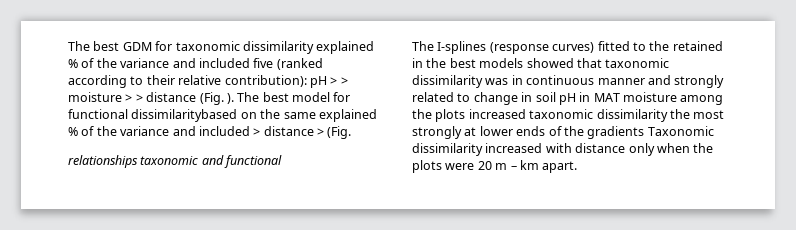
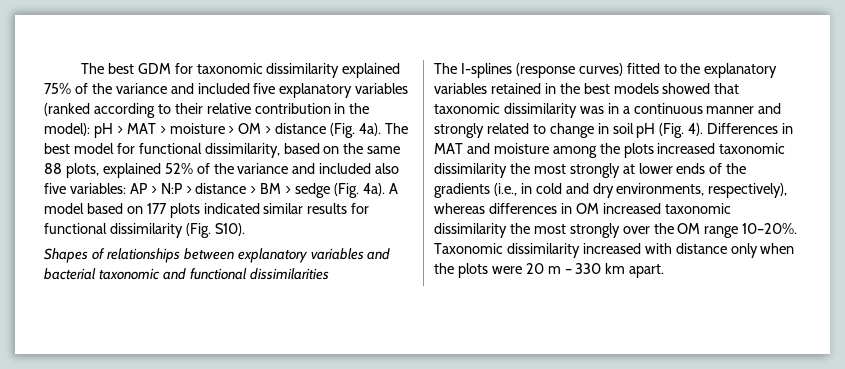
[68,59,78,68] % -> [44,83,71,94] 75%
(274, 63) none -> [279,83,409,98] explanatory variables
[224,75,307,87] contribution): -> [254,103,370,114] [44,123,90,136] contribution in the model):
(338, 81) none -> [126,123,156,134] MAT
(133, 98) none -> [238,123,262,134] OM
[226,93,234,104] ). -> [359,123,382,136] 4a).
[131,109,238,122] dissimilaritybased -> [204,143,320,158] dissimilarity, based
[318,109,377,122] [68,126,352,139] [68,155,138,168] explained % of the variance and included > distance > (Fig. // relationships -> [44,163,400,178] [44,183,398,198] [44,203,370,218] [44,223,245,238] [44,248,391,263] [44,268,96,280] 88 plots, explained 52% of the variance and included also five variables: AP > N:P > distance > BM > sedge (Fig. 4a). A model based on 177 plots indicated similar results for functional dissimilarity (Fig. S10). // Shapes of relationships between explanatory variables and bacterial
(283, 161) none -> [249,268,329,280] dissimilarities
(670, 46) none -> [704,63,778,78] [434,83,487,94] explanatory variables
(523, 80) none -> [622,106,630,114] a
(576, 99) none -> [659,123,779,138] (Fig. 4). Differences
(620, 97) none -> [466,143,490,154] and
(645, 132) none -> [493,183,788,198] [434,203,731,214] [434,223,798,238] (i.e., in cold and dry environments, respectively), whereas differences in OM increased taxonomic dissimilarity the most strongly over the OM range 10–20%.
(517, 168) none -> [575,263,602,274] 330

